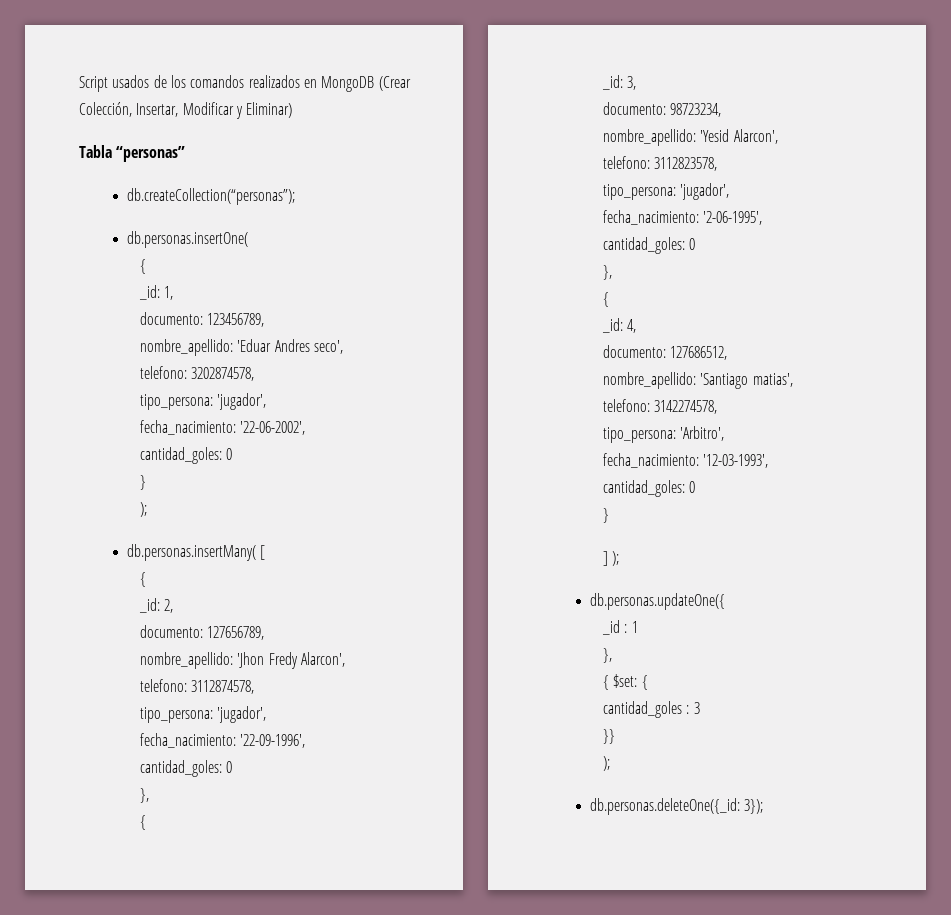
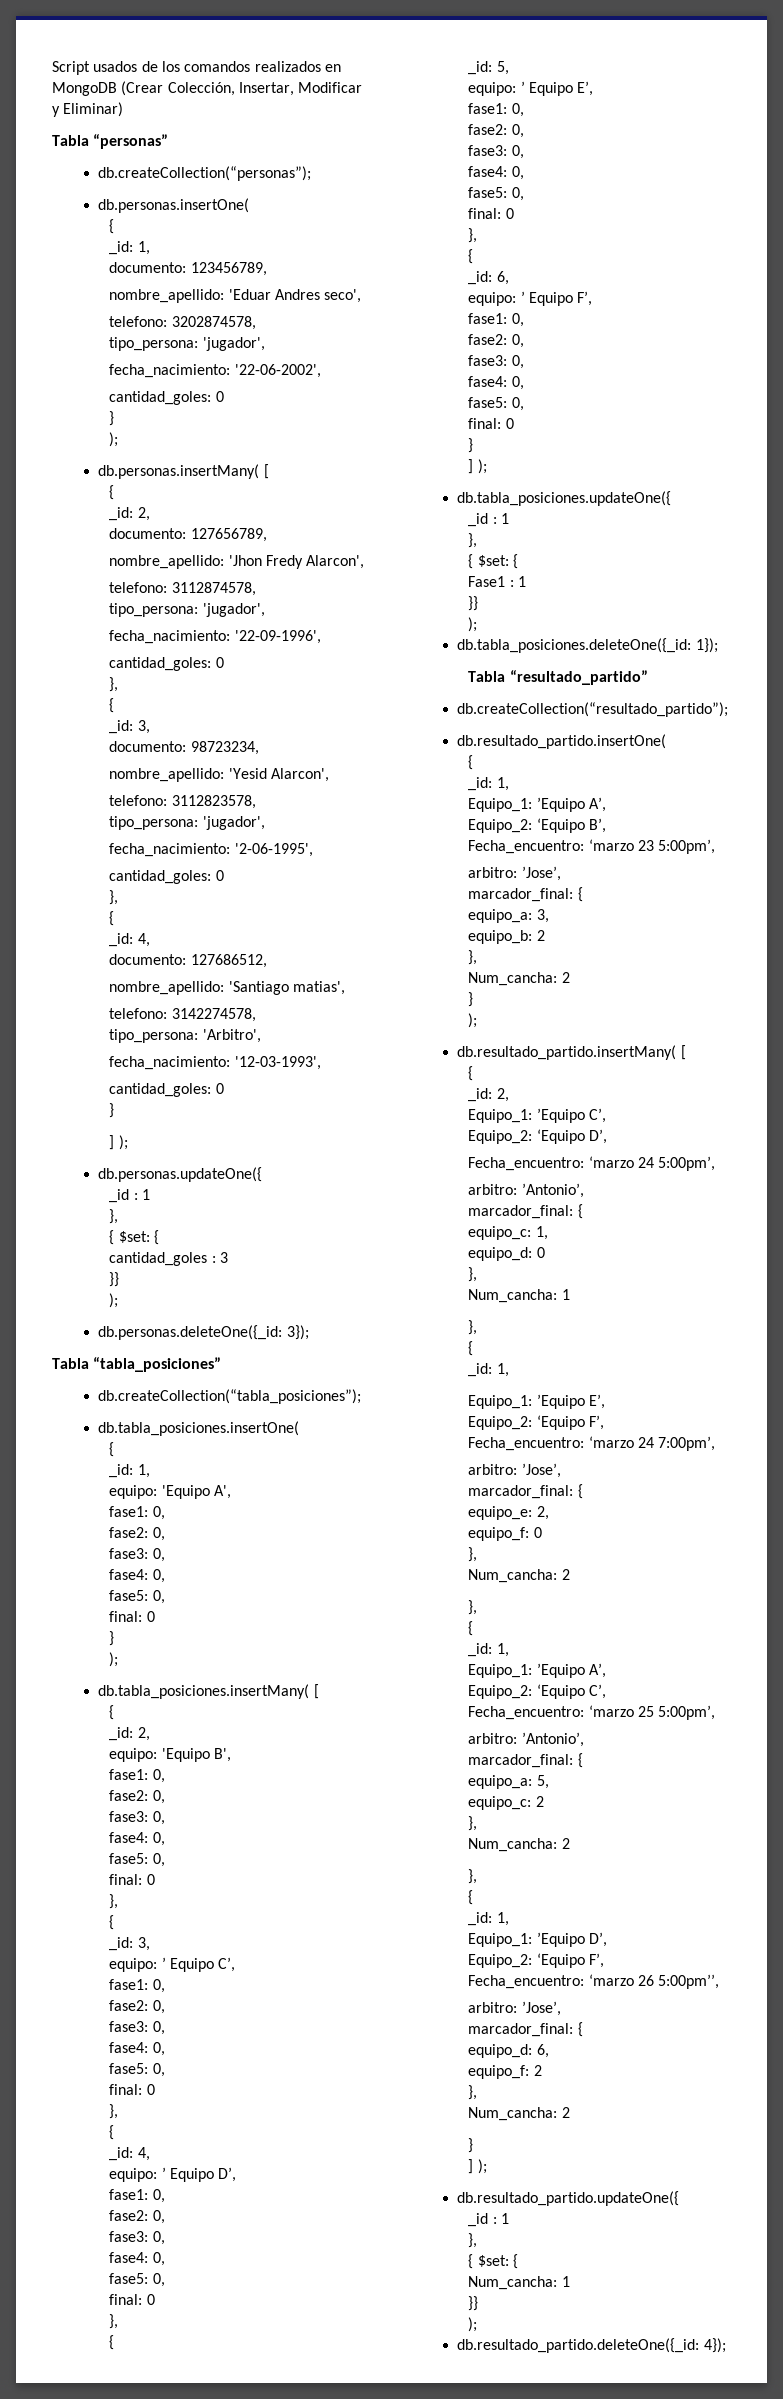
(764, 806) none -> [52,1357,222,1372] [98,1389,362,1404] [98,1421,300,1436] [109,1442,115,1457] [109,1464,150,1478] [109,1485,231,1499] [109,1506,165,1520] [109,1527,165,1541] [109,1548,165,1562] [109,1569,165,1583] [109,1590,165,1604] [109,1611,155,1622] [109,1631,115,1646] [109,1652,119,1667] [98,1684,319,1699] [109,1705,115,1720] [109,1727,150,1741] [109,1748,231,1762] [109,1769,165,1783] [109,1790,165,1804] [109,1811,165,1825] [109,1832,165,1846] [109,1853,165,1867] [109,1874,155,1885] [109,1894,119,1909] [109,1915,115,1930] [109,1937,150,1951] [109,1957,236,1972] [109,1979,165,1993] [109,2000,165,2014] [109,2021,165,2035] [109,2042,165,2056] [109,2063,165,2077] [109,2084,155,2095] [109,2104,119,2119] [109,2125,115,2140] [109,2147,150,2161] [109,2167,237,2182] [109,2189,165,2203] [109,2210,165,2224] [109,2231,165,2245] [109,2252,165,2266] [109,2273,165,2287] [109,2294,155,2305] [109,2314,119,2329] [109,2335,115,2350] [468,61,509,75] [468,81,594,96] [468,103,524,117] [468,124,524,138] [468,145,524,159] [468,166,524,180] [468,187,524,201] [468,208,514,219] [468,228,478,243] [468,249,474,264] [468,271,509,285] [468,291,593,306] [468,313,524,327] [468,334,524,348] [468,355,524,369] [468,376,524,390] [468,397,524,411] [468,418,514,429] [468,438,474,453] [468,459,487,474] [457,491,672,506] [468,513,509,527] [468,533,478,548] [468,554,518,569] [468,576,526,587] [468,596,479,611] [468,617,478,632] [457,638,718,653] [468,670,648,685] [457,702,729,717] [457,734,667,749] [468,755,474,770] [468,777,509,791] [468,797,606,812] [468,818,606,833] [468,839,716,854] [468,866,561,881] [468,887,583,902] [468,909,549,923] [468,930,545,944] [468,950,478,965] [468,972,570,986] [468,992,474,1007] [468,1013,478,1028] [457,1045,686,1060] [468,1066,474,1081] [468,1088,509,1102] [468,1108,606,1123] [468,1129,607,1144] [468,1156,716,1171] [468,1183,584,1198] [468,1204,583,1219] [468,1226,548,1240] [468,1247,545,1261] [468,1267,478,1282] [468,1289,570,1303] [468,1320,478,1335] [468,1341,474,1356] [468,1363,509,1377] [468,1394,605,1409] [468,1415,604,1430] [468,1436,716,1451] [468,1463,561,1478] [468,1484,583,1499] [468,1506,549,1520] [468,1527,542,1541] [468,1547,478,1562] [468,1569,570,1583] [468,1600,478,1615] [468,1621,474,1636] [468,1643,509,1657] [468,1663,606,1678] [468,1684,606,1699] [468,1705,716,1720] [468,1732,584,1747] [468,1753,583,1768] [468,1775,549,1789] [468,1796,544,1810] [468,1816,478,1831] [468,1838,570,1852] [468,1869,478,1884] [468,1890,474,1905] [468,1912,509,1926] [468,1932,607,1947] [468,1953,604,1968] [468,1974,720,1989] [468,2001,561,2016] [468,2022,583,2037] [468,2044,549,2058] [468,2065,542,2079] [468,2085,478,2100] [468,2107,570,2121] [468,2138,474,2153] [468,2159,487,2174] [457,2191,680,2206] [468,2213,509,2227] [468,2233,478,2248] [468,2254,518,2269] [468,2276,570,2290] [468,2296,479,2311] [468,2317,478,2332] [457,2338,726,2353] // Tabla “tabla_posiciones” // db.createCollection(“tabla_posiciones”); // db.tabla_posiciones.insertOne( // { // _id: 1, // equipo: 'Equipo A', // fase1: 0, // fase2: 0, // fase3: 0, // fase4: 0, // fase5: 0, // final: 0 // } // ); // db.tabla_posiciones.insertMany( [ // { // _id: 2, // equipo: 'Equipo B', // fase1: 0, // fase2: 0, // fase3: 0, // fase4: 0, // fase5: 0, // final: 0 // }, // { // _id: 3, // equipo: ’ Equipo C’, // fase1: 0, // fase2: 0, // fase3: 0, // fase4: 0, // fase5: 0, // final: 0 // }, // { // _id: 4, // equipo: ’ Equipo D’, // fase1: 0, // fase2: 0, // fase3: 0, // fase4: 0, // fase5: 0, // final: 0 // }, // { // _id: 5, // equipo: ’ Equipo E’, // fase1: 0, // fase2: 0, // fase3: 0, // fase4: 0, // fase5: 0, // final: 0 // }, // { // _id: 6, // equipo: ’ Equipo F’, // fase1: 0, // fase2: 0, // fase3: 0, // fase4: 0, // fase5: 0, // final: 0 // } // ] ); // db.tabla_posiciones.updateOne({ // _id : 1 // }, // { $set: { // Fase1 : 1 // }} // ); // db.tabla_posiciones.deleteOne({_id: 1}); // Tabla “resultado_partido” // db.createCollection(“resultado_partido”); // db.resultado_partido.insertOne( // { // _id: 1, // Equipo_1: ’Equipo A’, // Equipo_2: ‘Equipo B’, // Fecha_encuentro: ‘marzo 23 5:00pm’, // arbitro: ’Jose’, // marcador_final: { // equipo_a: 3, // equipo_b: 2 // }, // Num_cancha: 2 // } // ); // db.resultado_partido.insertMany( [ // { // _id: 2, // Equipo_1: ’Equipo C’, // Equipo_2: ‘Equipo D’, // Fecha_encuentro: ‘marzo 24 5:00pm’, // arbitro: ’Antonio’, // marcador_final: { // equipo_c: 1, // equipo_d: 0 // }, // Num_cancha: 1 // }, // { // _id: 1, // Equipo_1: ’Equipo E’, // Equipo_2: ‘Equipo F’, // Fecha_encuentro: ‘marzo 24 7:00pm’, // arbitro: ’Jose’, // marcador_final: { // equipo_e: 2, // equipo_f: 0 // }, // Num_cancha: 2 // }, // { // _id: 1, // Equipo_1: ’Equipo A’, // Equipo_2: ‘Equipo C’, // Fecha_encuentro: ‘marzo 25 5:00pm’, // arbitro: ’Antonio’, // marcador_final: { // equipo_a: 5, // equipo_c: 2 // }, // Num_cancha: 2 // }, // { // _id: 1, // Equipo_1: ’Equipo D’, // Equipo_2: ‘Equipo F’, // Fecha_encuentro: ‘marzo 26 5:00pm’’, // arbitro: ’Jose’, // marcador_final: { // equipo_d: 6, // equipo_f: 2 // }, // Num_cancha: 2 // } // ] ); // db.resultado_partido.updateOne({ // _id : 1 // }, // { $set: { // Num_cancha: 1 // }} // ); // db.resultado_partido.deleteOne({_id: 4});

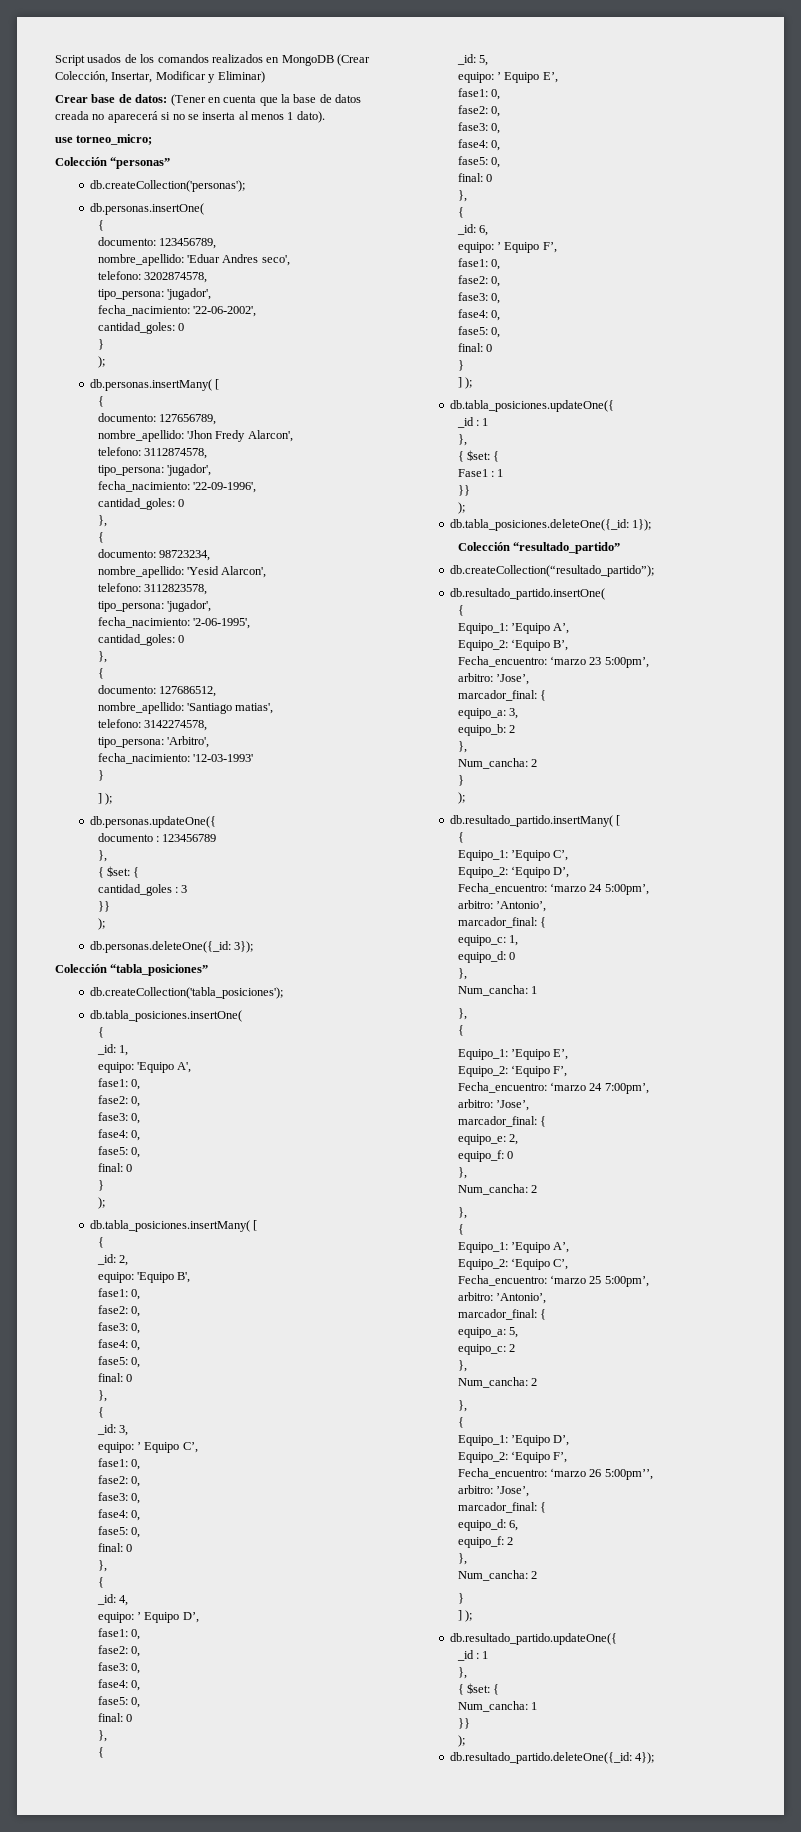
[52,135,89,146] Tabla -> [55,94,362,106] [55,111,325,123] [55,134,153,145] [55,157,107,166] Crear base de datos: (Tener en cuenta que la base de datos creada no aparecerá si no se inserta al menos 1 dato). // use torneo_micro; // Colección
[98,166,312,181] db.createCollection(“personas”); -> [90,180,246,192] db.createCollection('personas');
[109,241,150,255] // _id: 1, -> (104, 225) none
[109,507,150,521] // _id: 2, -> (104, 401) none
[109,720,150,734] // _id: 3, -> (104, 537) none
[109,933,150,947] // _id: 4, -> (104, 673) none
[234,1056,321,1070] [109,1083,224,1097] '12-03-1993', // cantidad_goles: 0 -> [193,754,254,762] '12-03-1993'
[109,1189,150,1203] _id : 1 -> [97,833,217,842] documento : 123456789
[52,1358,89,1369] Tabla -> [55,964,107,973] Colección
[98,1389,362,1404] db.createCollection(“tabla_posiciones”); -> [90,987,284,999] db.createCollection('tabla_posiciones');
[468,671,506,682] Tabla -> [457,542,510,551] Colección
[468,777,509,791] // _id: 1, -> (464, 610) none
[468,1088,509,1102] // _id: 2, -> (464, 837) none
[468,1363,509,1377] // _id: 1, -> (464, 1030) none
[468,1643,509,1657] // _id: 1, -> (464, 1229) none
[468,1912,509,1926] // _id: 1, -> (464, 1422) none

